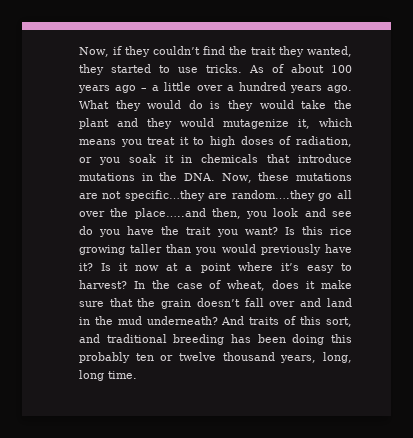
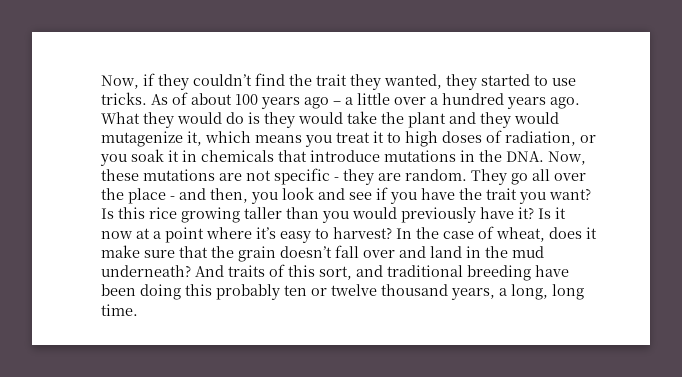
[124,190,315,201] specific…they are random….they -> [274,168,508,185] specific - they are random. They
[134,208,206,219] place…..and -> [128,188,207,204] place - and
[78,226,93,235] do -> [376,187,389,200] if
[230,334,251,343] has -> [535,265,570,277] have
(317, 359) none -> [499,288,508,296] a

